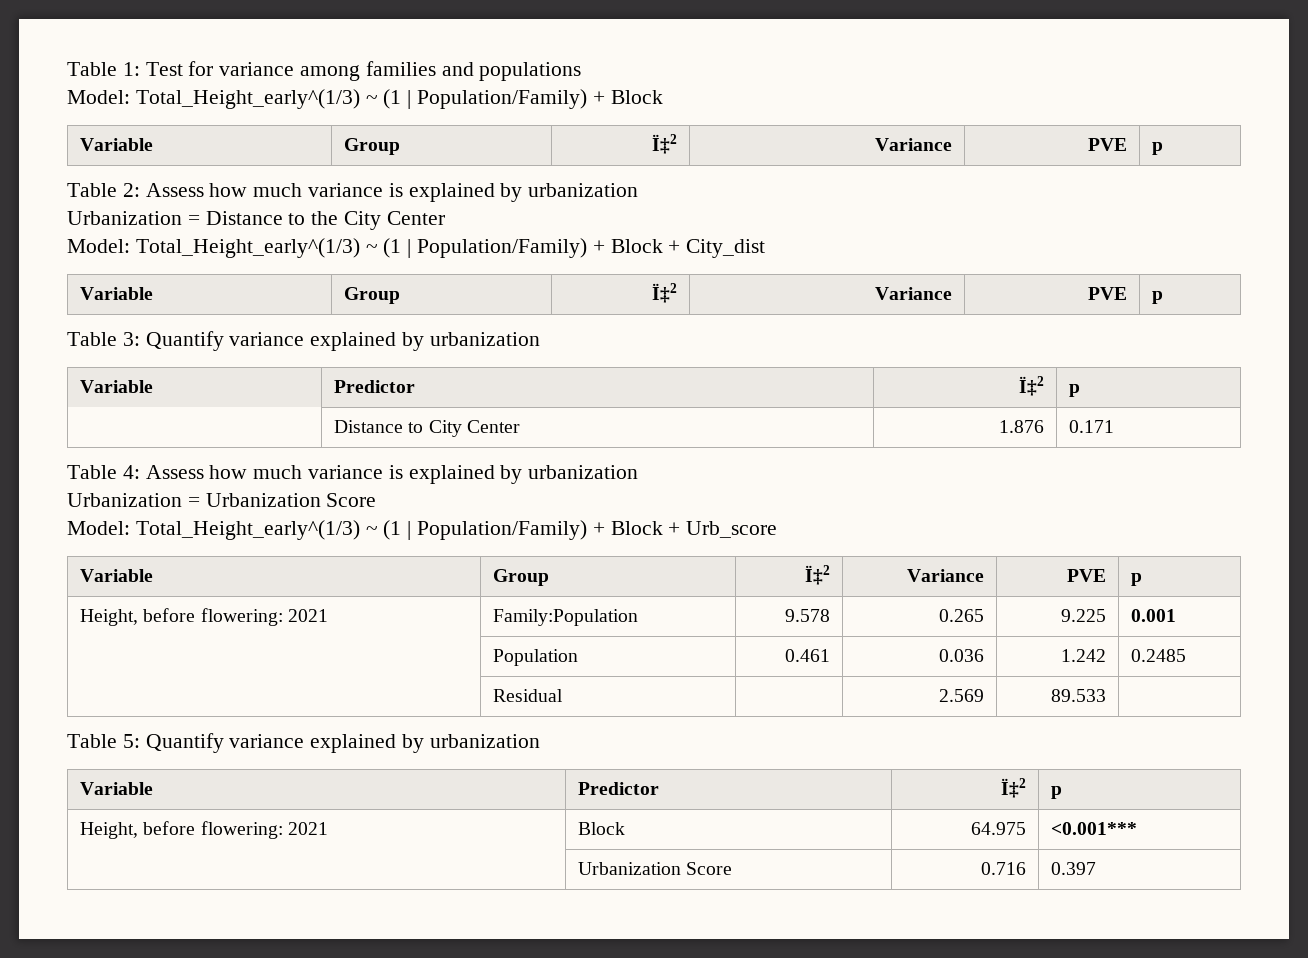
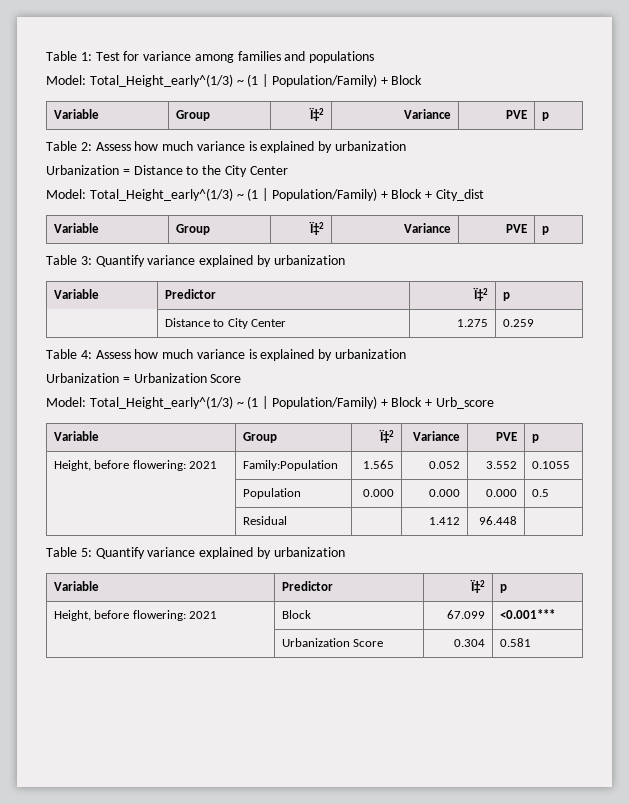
[998,420,1044,433] [1069,420,1115,433] 1.876 | 0.171 -> [456,319,488,327] [503,319,535,327] 1.275 | 0.259
[784,609,830,622] [938,609,984,622] [1060,609,1106,622] [1131,609,1177,622] [493,649,579,666] [784,649,830,662] [938,649,984,662] [1060,649,1106,662] [1131,649,1187,662] 9.578 | 0.265 | 9.225 | 0.001 // | Population | 0.461 | 0.036 | 1.242 | 0.2485 -> [362,460,394,469] [428,461,460,469] [485,461,517,469] [532,461,571,469] [243,488,302,499] [362,489,394,497] [428,489,460,497] [485,489,517,497] [532,489,550,497] 1.565 | 0.052 | 3.552 | 0.1055 // | Population | 0.000 | 0.000 | 0.000 | 0.5
[938,689,984,702] [1050,689,1106,702] 2.569 | 89.533 -> [428,517,460,525] [478,516,517,525] 1.412 | 96.448
[970,822,1026,835] 64.975 -> [446,610,485,619] 67.099
[980,862,1026,875] [1051,862,1097,875] 0.716 | 0.397 -> [453,639,485,647] [500,638,532,647] 0.304 | 0.581

